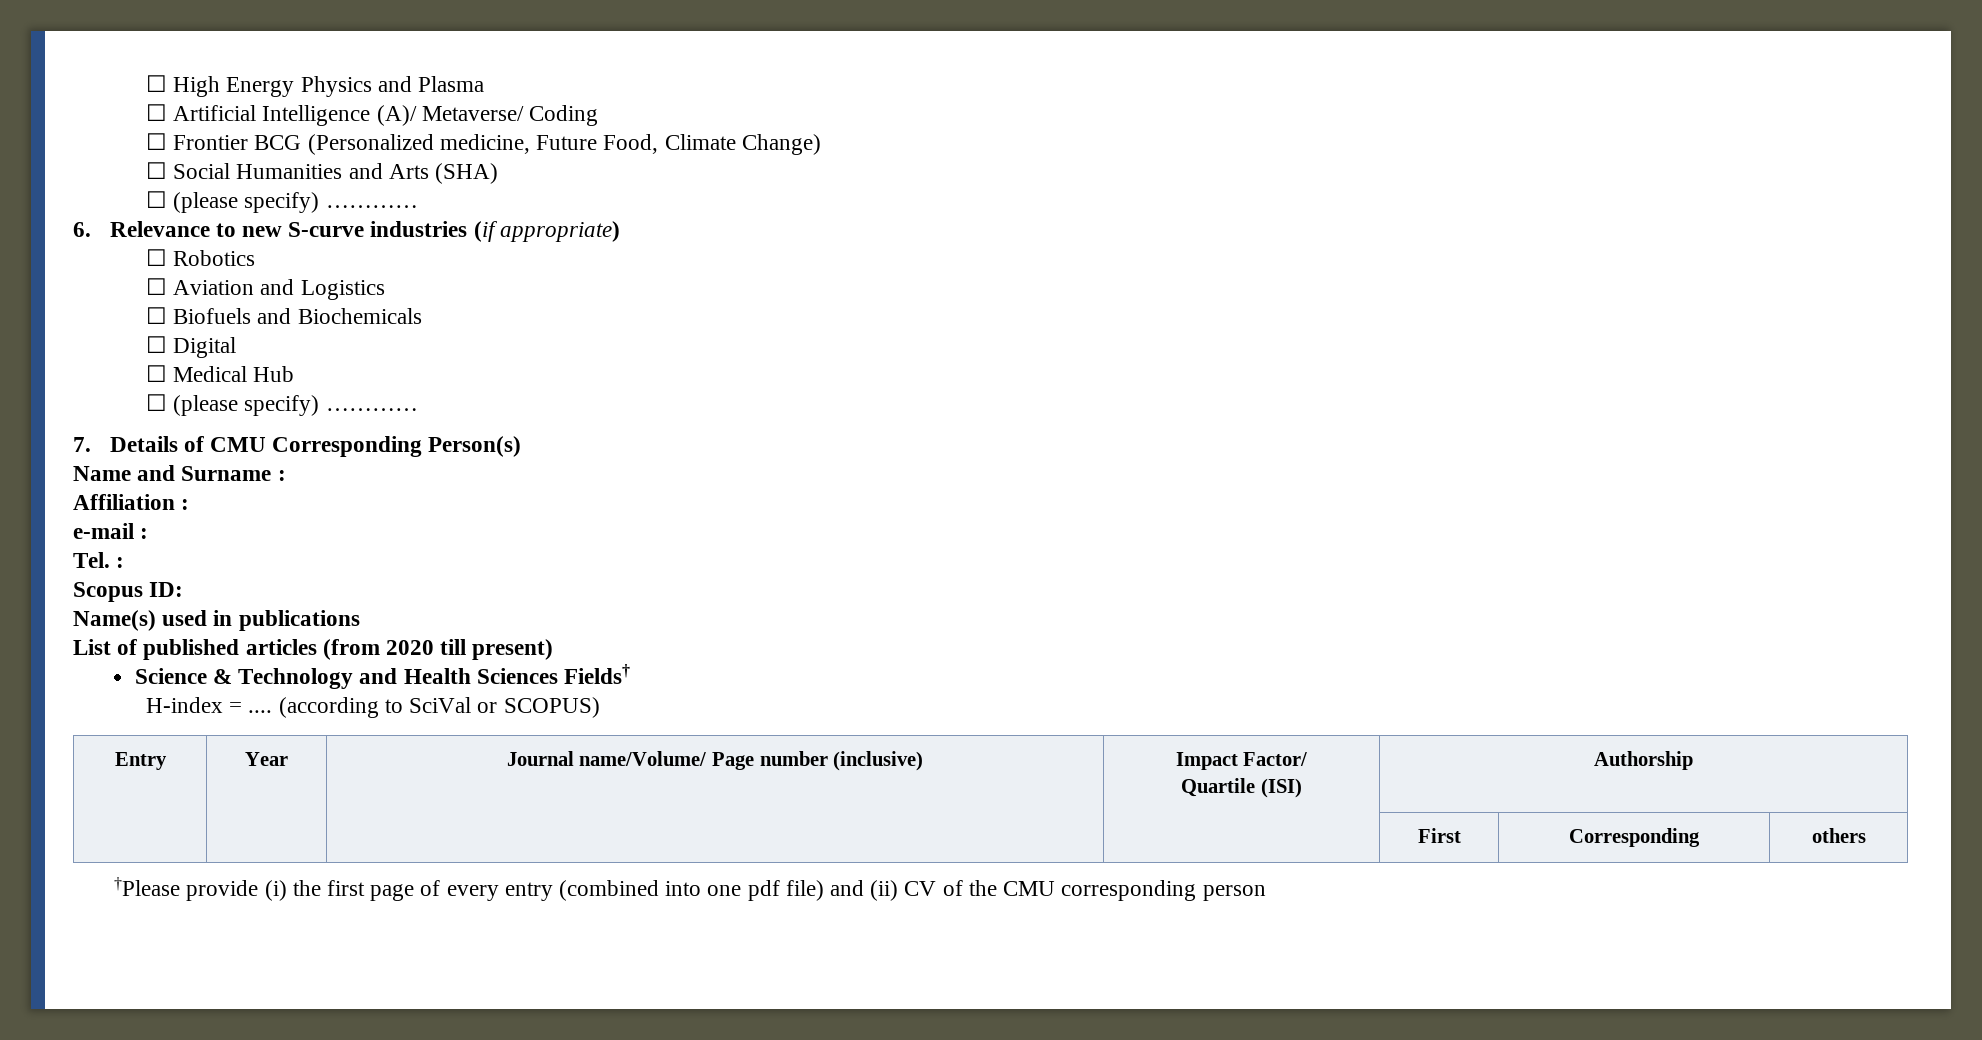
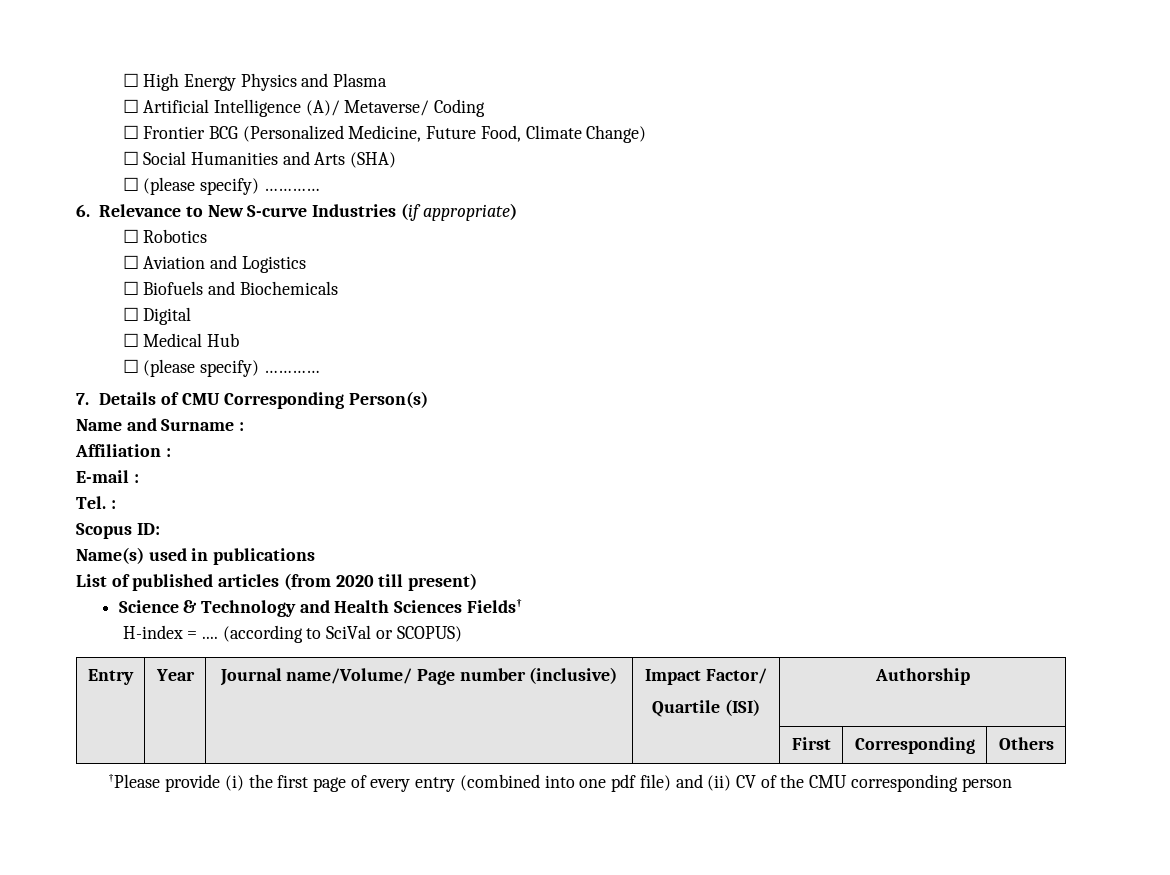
[439,134,530,154] medicine, -> [348,125,422,142] Medicine,
[241,221,468,237] new S-curve industries -> [207,204,397,217] New S-curve Industries
[73,523,134,539] e-mail -> [76,470,129,483] E-mail
[1811,828,1866,843] others -> [998,737,1054,750] Others

